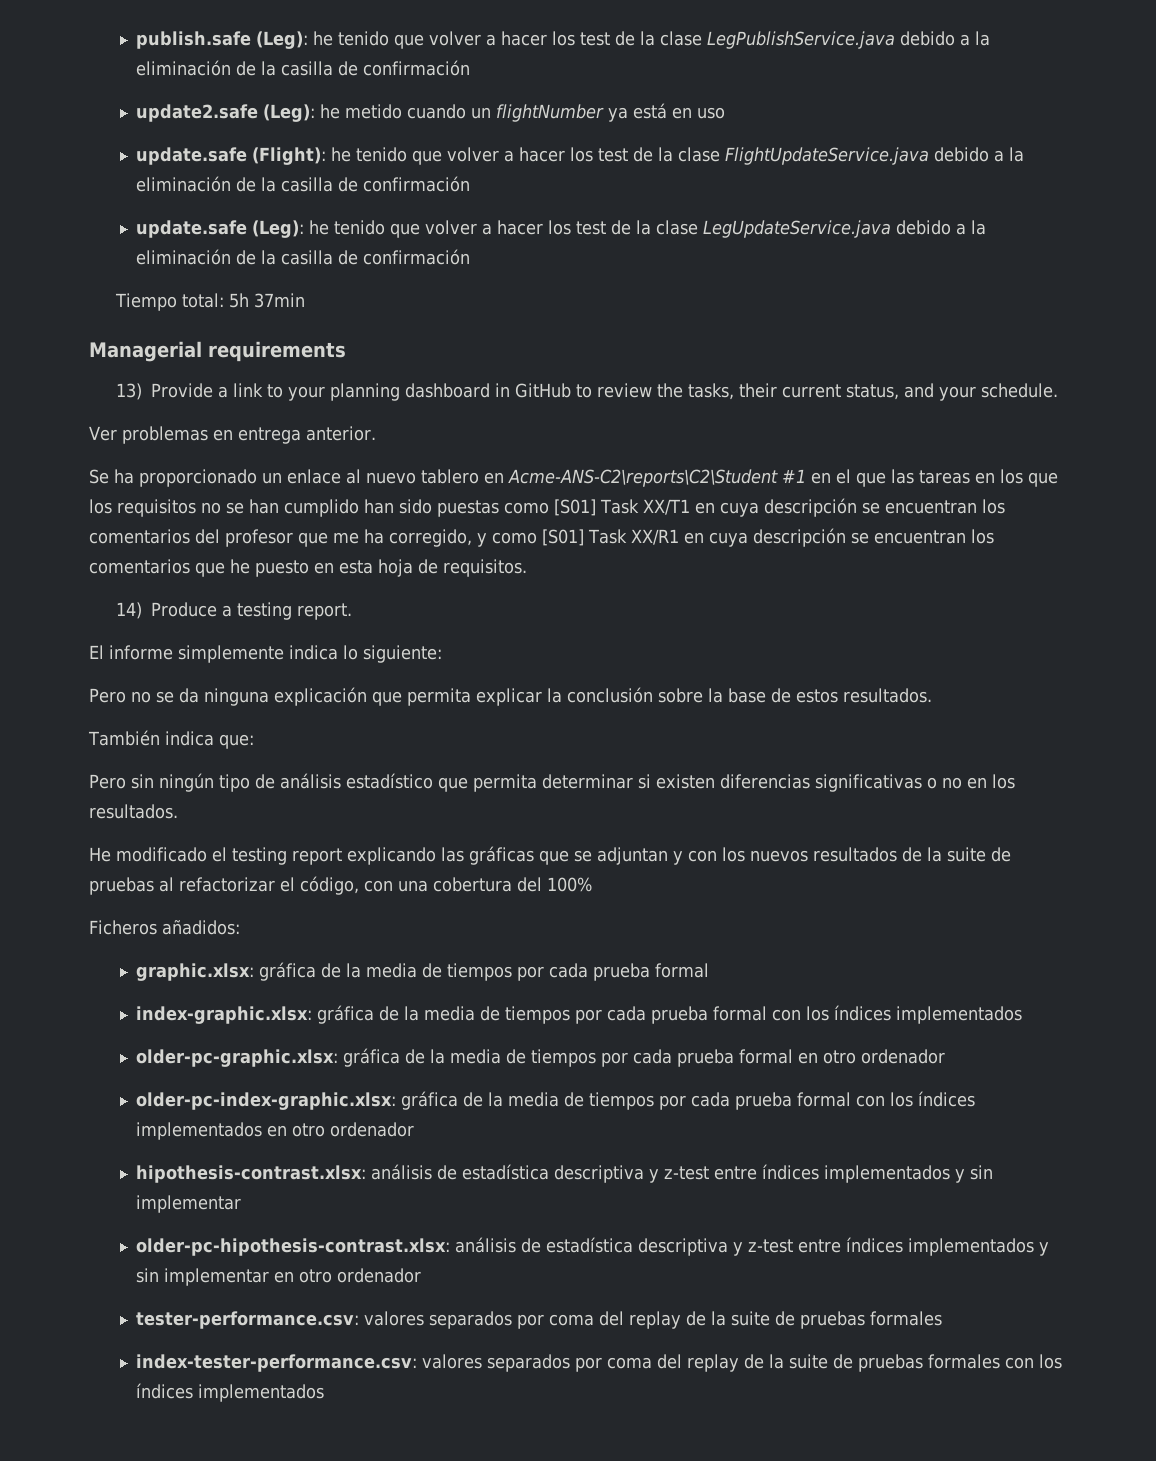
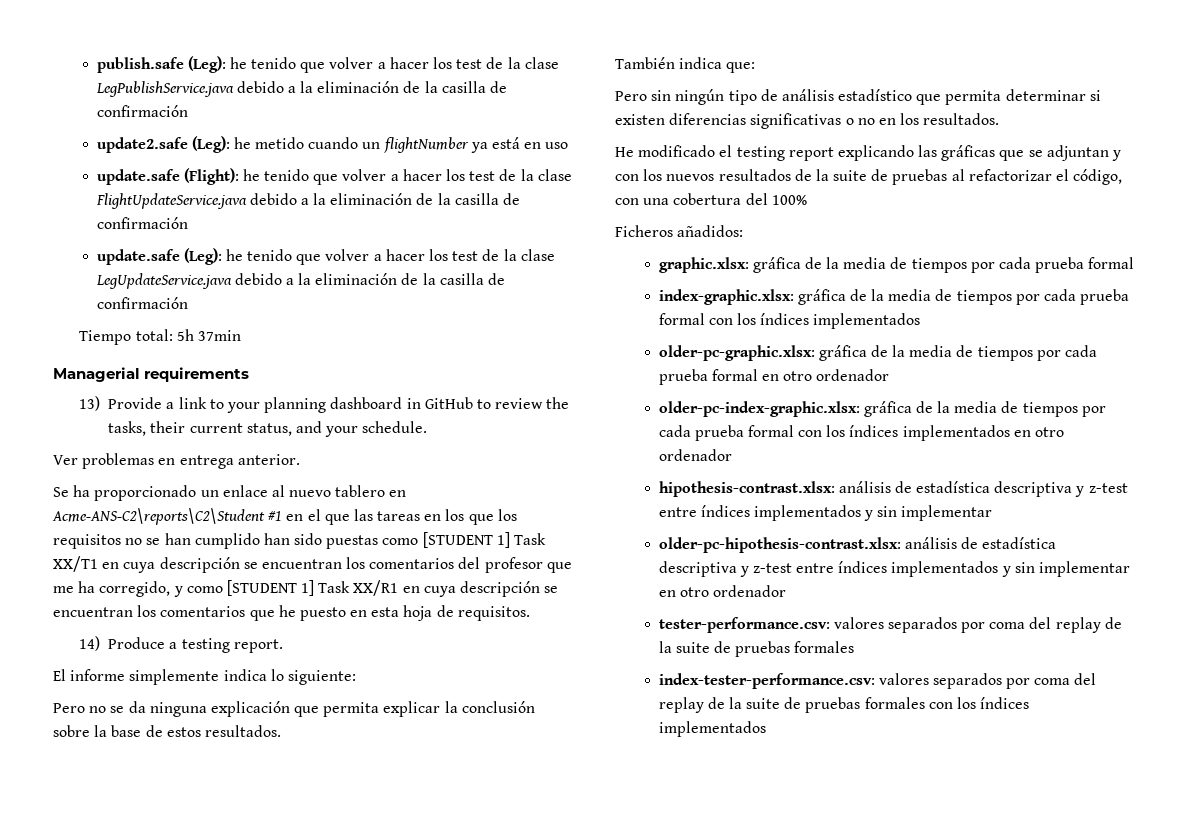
[554,499,596,516] [S01] -> [422,532,510,548] [STUDENT 1]
[542,529,584,546] [S01] -> [226,580,315,596] [STUDENT 1]

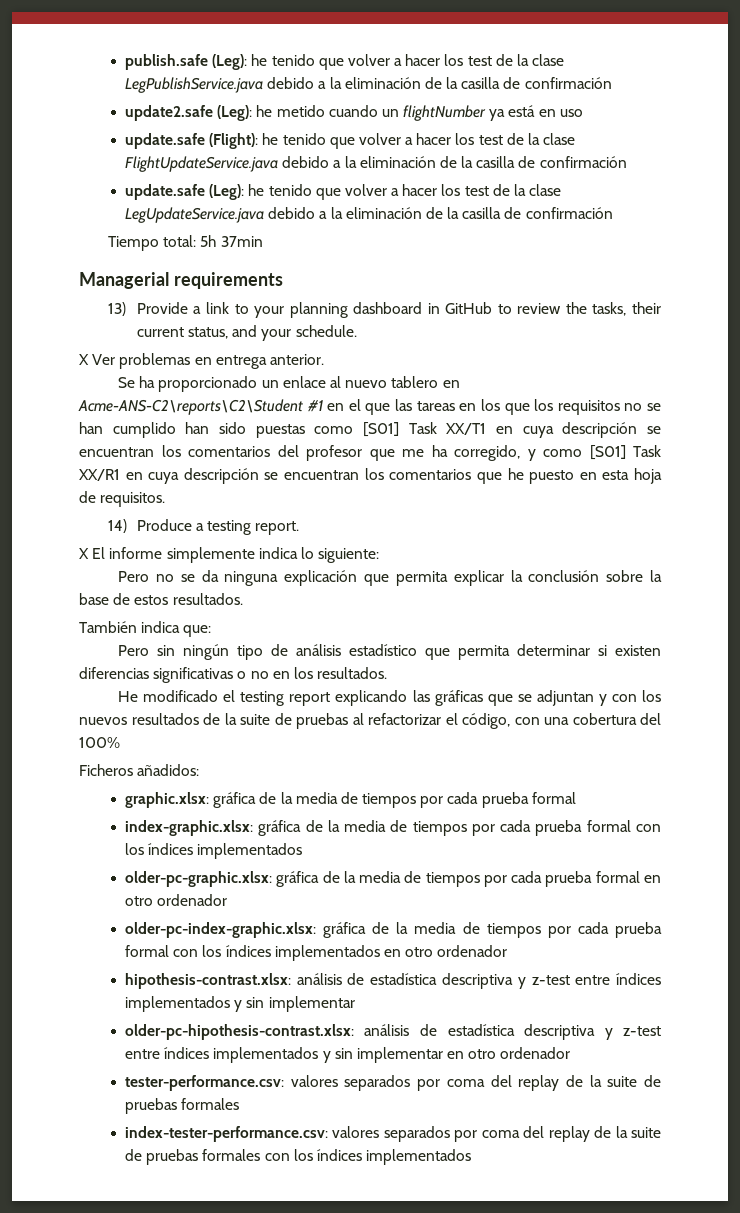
(428, 427) none -> [79,354,89,365] X
[422,532,510,548] [STUDENT 1] -> [363,422,400,437] [S01]
[226,580,315,596] [STUDENT 1] -> [589,445,626,460] [S01]
(283, 646) none -> [79,548,89,559] X

